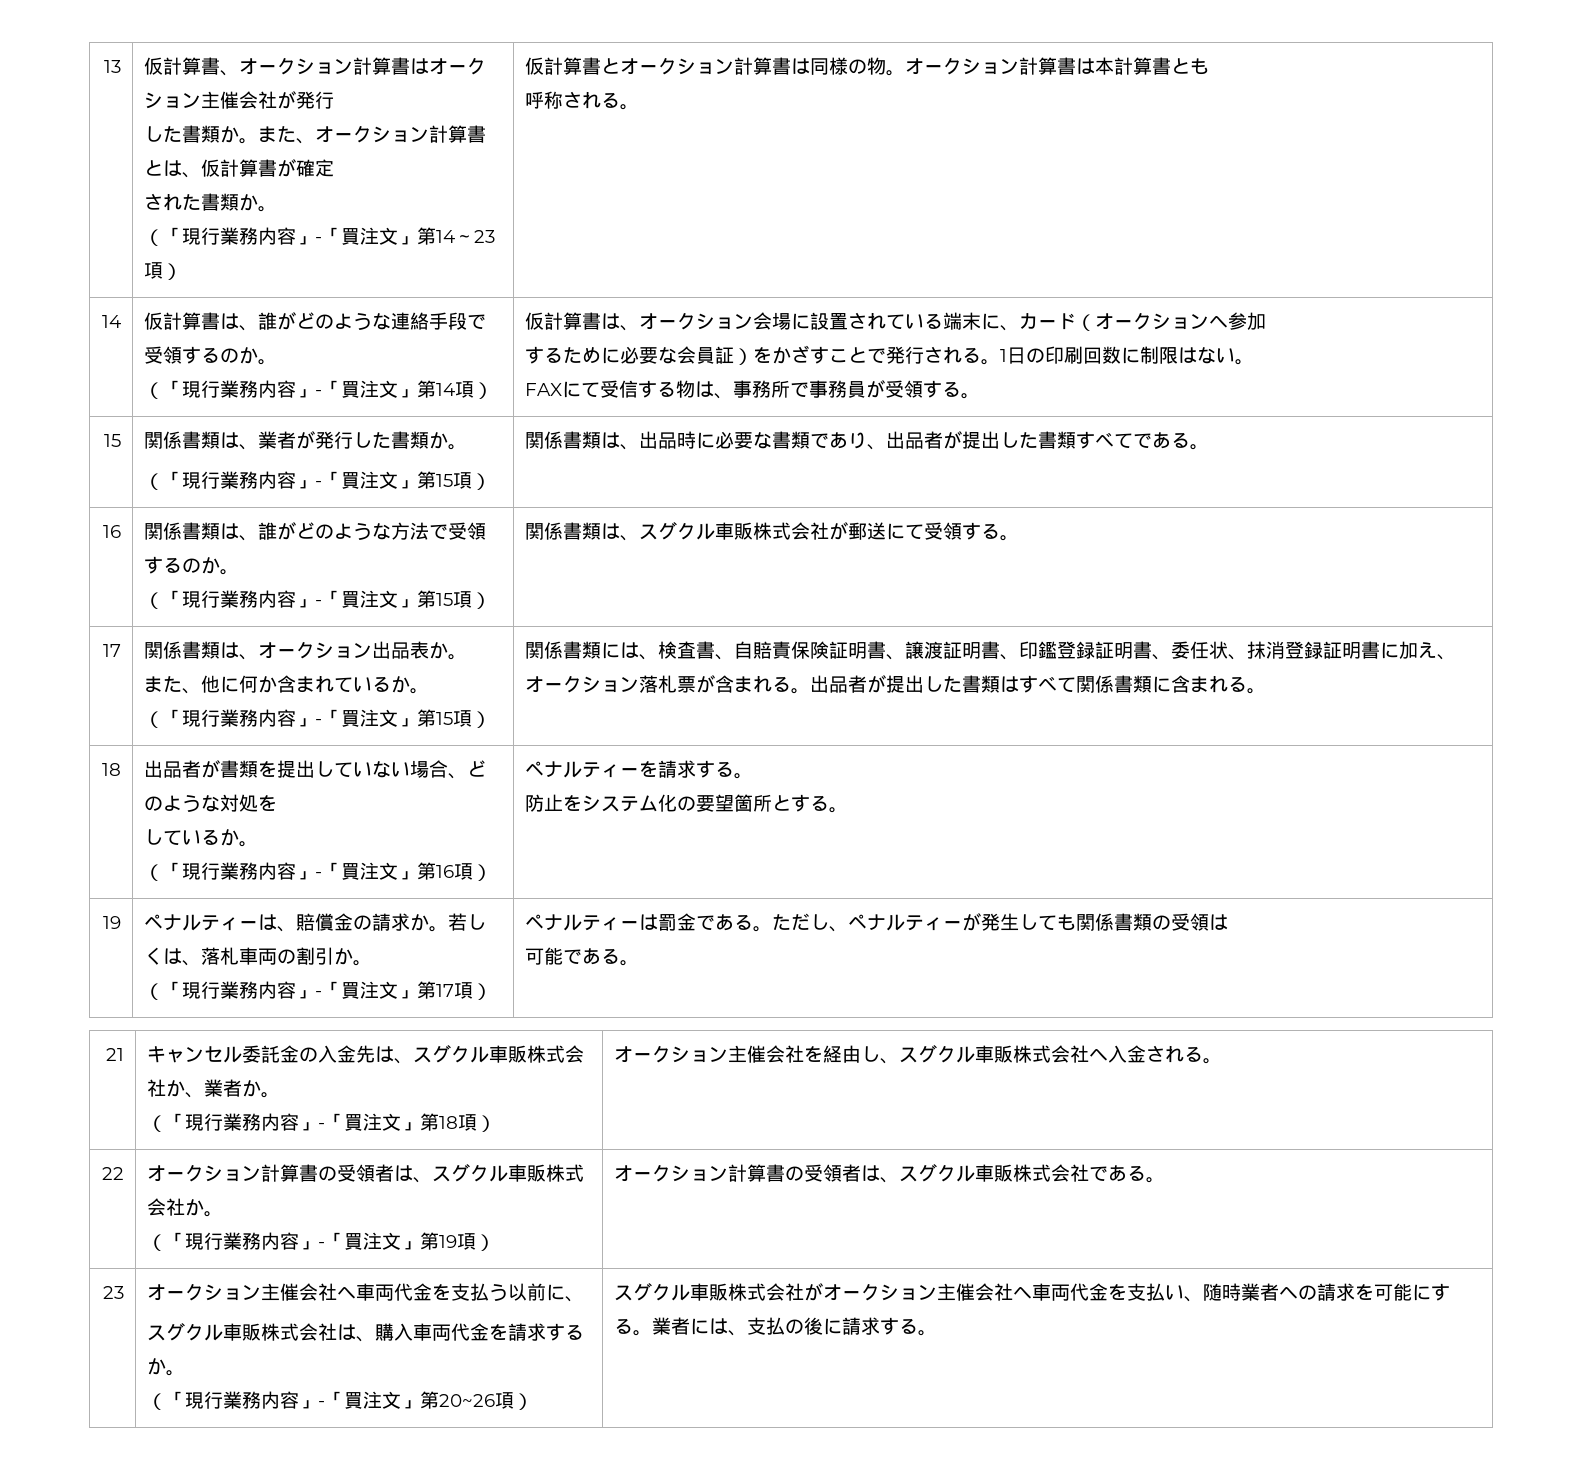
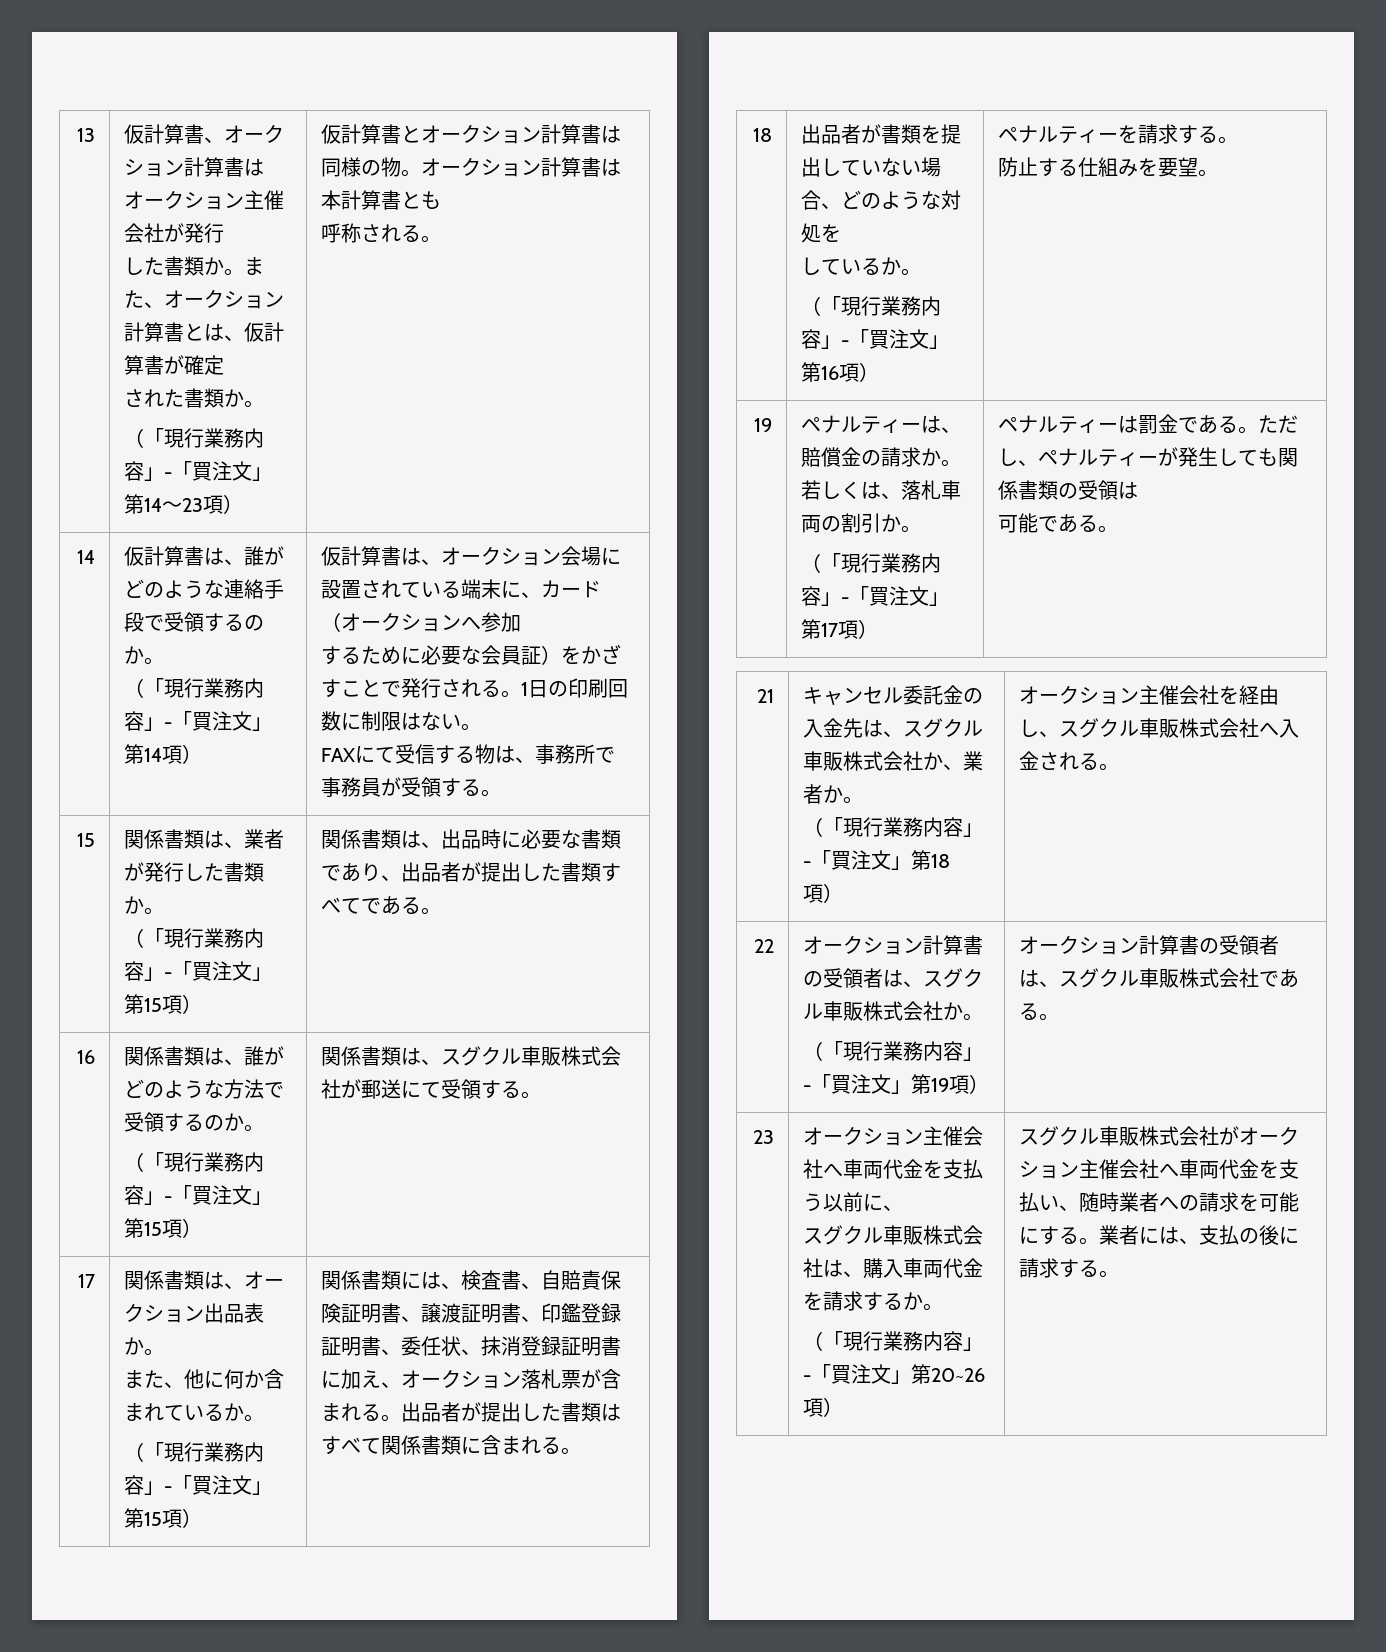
[562,794,829,812] をシステム化の要望箇所とする -> [1038,157,1199,177] する仕組みを要望

